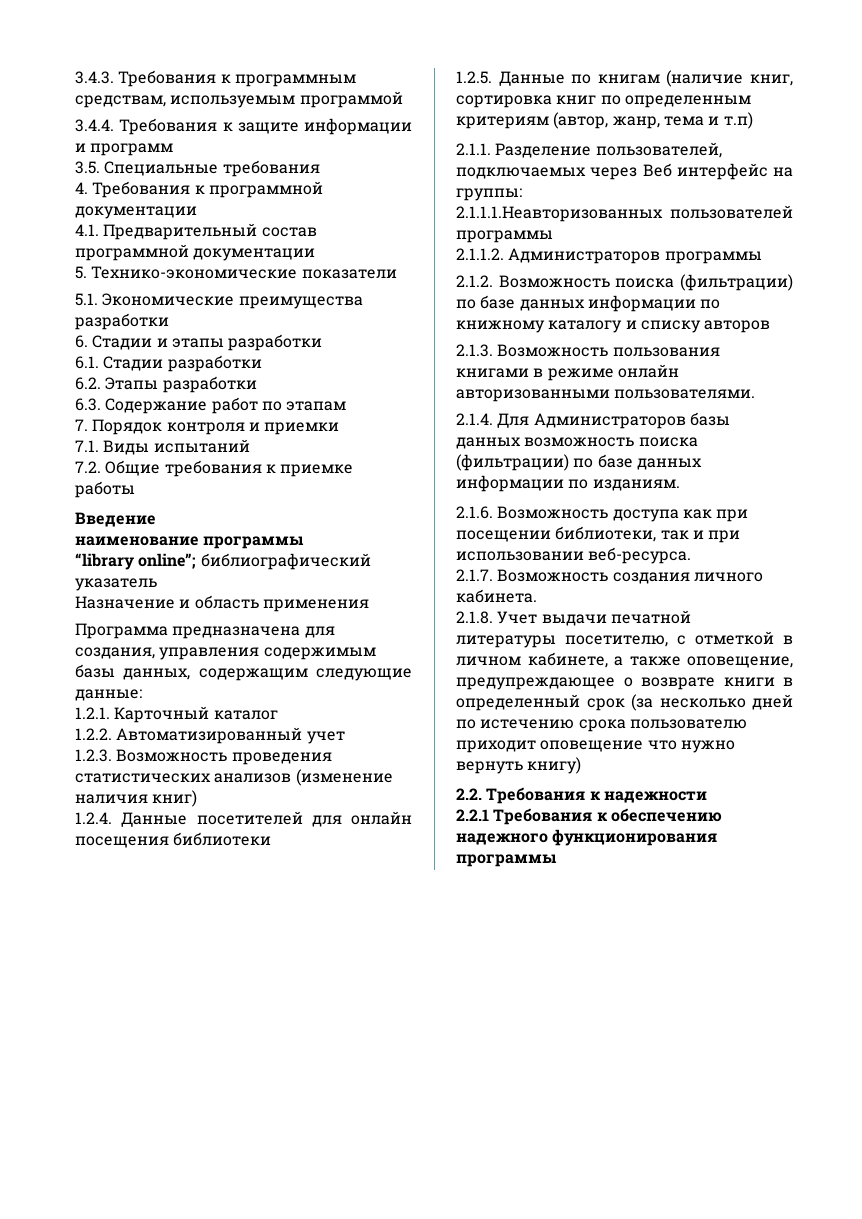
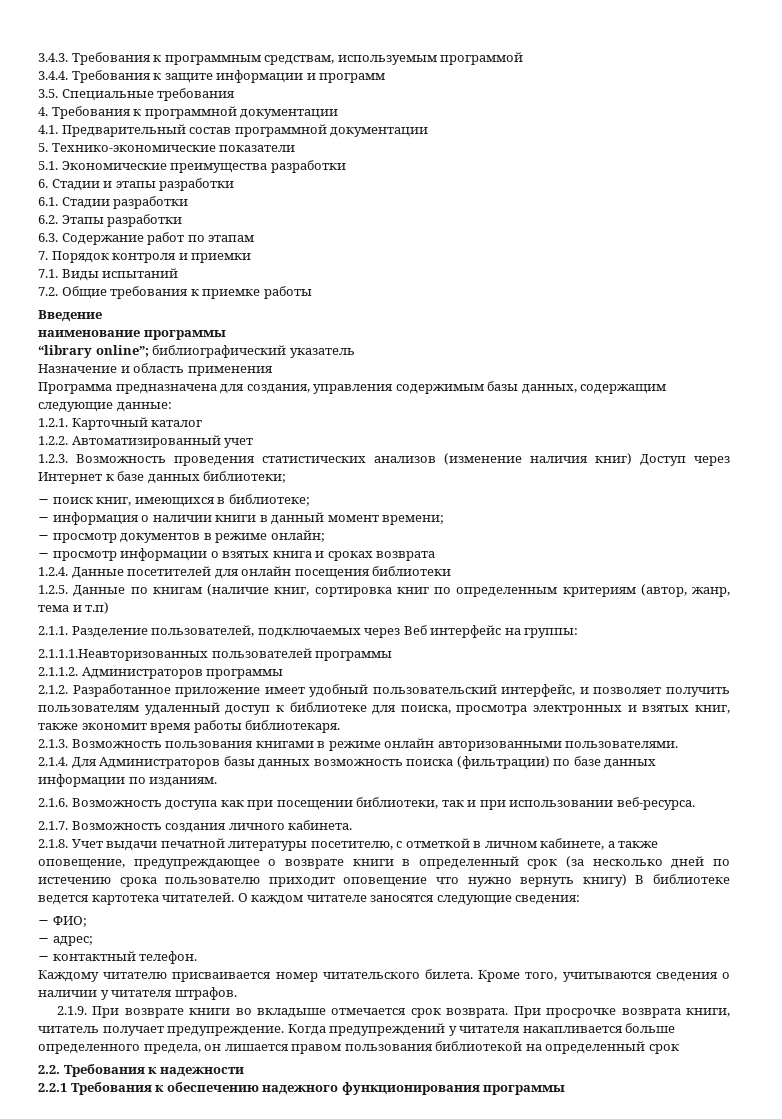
(198, 798) none -> [640,454,730,466] [38,471,287,484] [38,494,310,507] [38,512,445,525] [38,530,325,543] [38,548,436,561] Доступ через Интернет к базе данных библиотеки; // − поиск книг, имеющихся в библиотеке; // − информация о наличии книги в данный момент времени; // − просмотр документов в режиме онлайн; // − просмотр информации о взятых книга и сроках возврата
[498,274,793,291] [456,295,721,312] [456,320,771,333] Возможность поиска (фильтрации) по базе данных информации по книжному каталогу и списку авторов -> [72,684,730,697] [38,702,730,715] [38,720,341,733] Разработанное приложение имеет удобный пользовательский интерфейс, и позволяет получить пользователям удаленный доступ к библиотеке для поиска, просмотра электронных и взятых книг, также экономит время работы библиотекаря.
(582, 765) none -> [635,874,731,884] [38,892,581,905] [38,916,87,927] [38,936,93,946] [38,951,198,964] [38,969,730,982] [38,987,237,1000] [56,1006,730,1018] [38,1023,676,1036] [38,1041,679,1054] В библиотеке ведется картотека читателей. О каждом читателе заносятся следующие сведения: // − ФИО; // − адрес; // − контактный телефон. // Каждому читателю присваивается номер читательского билета. Кроме того, учитываются сведения о наличии у читателя штрафов. // 2.1.9. При возврате книги во вкладыше отмечается срок возврата. При просрочке возврата книги, читатель получает предупреждение. Когда предупреждений у читателя накапливается больше определенного предела, он лишается правом пользования библиотекой на определенный срок

